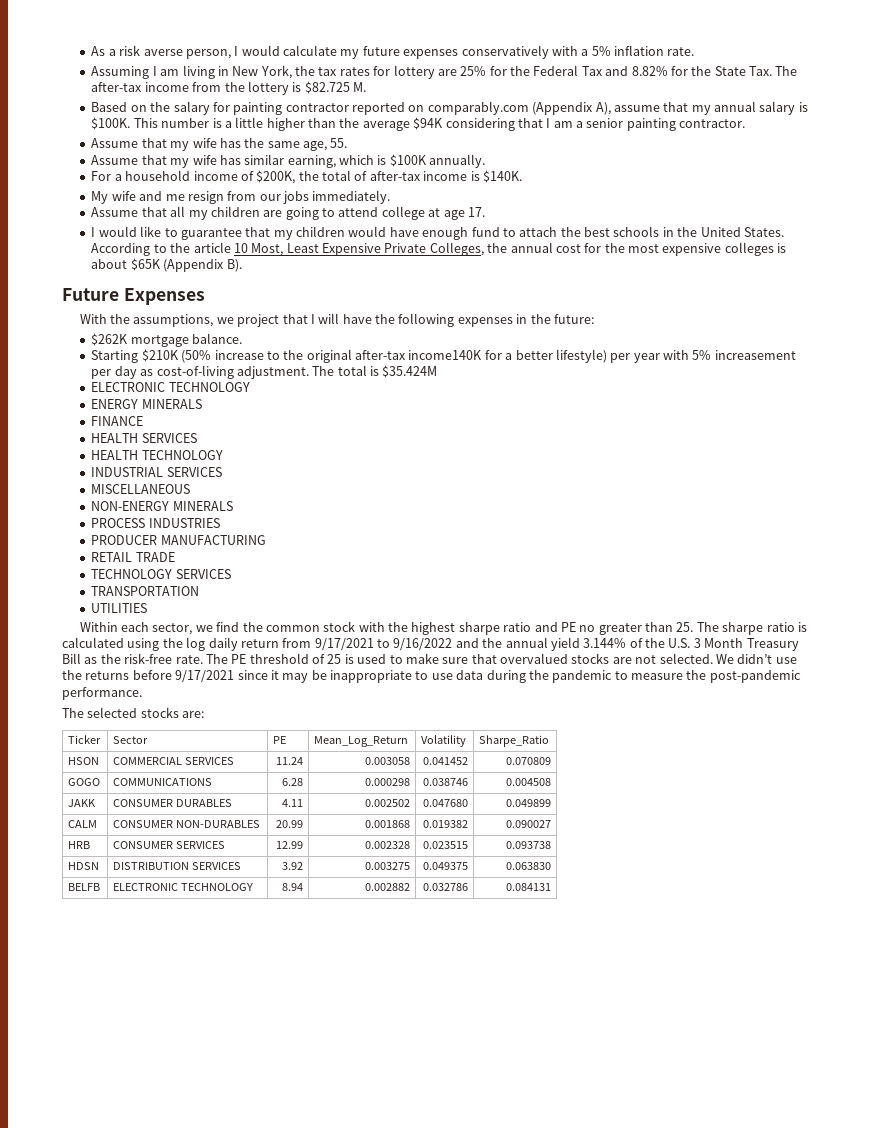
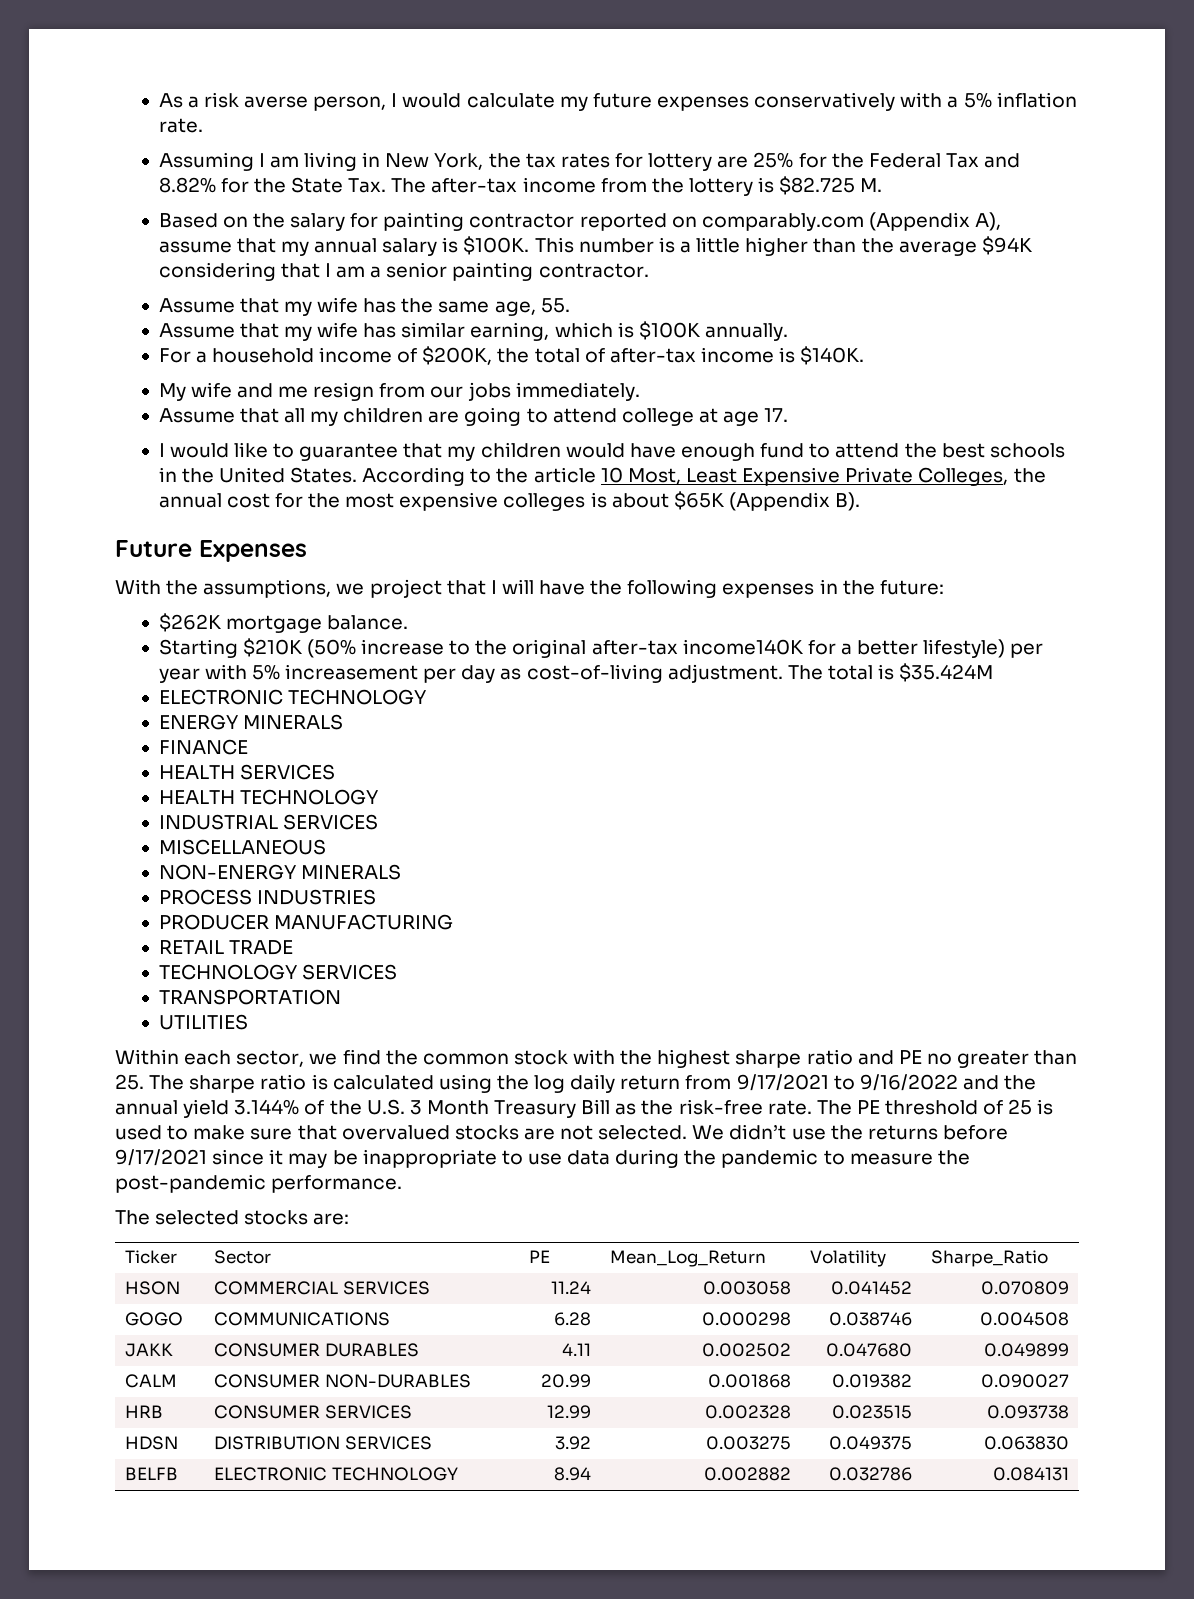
[519,227,558,237] attach -> [835,443,900,458] attend

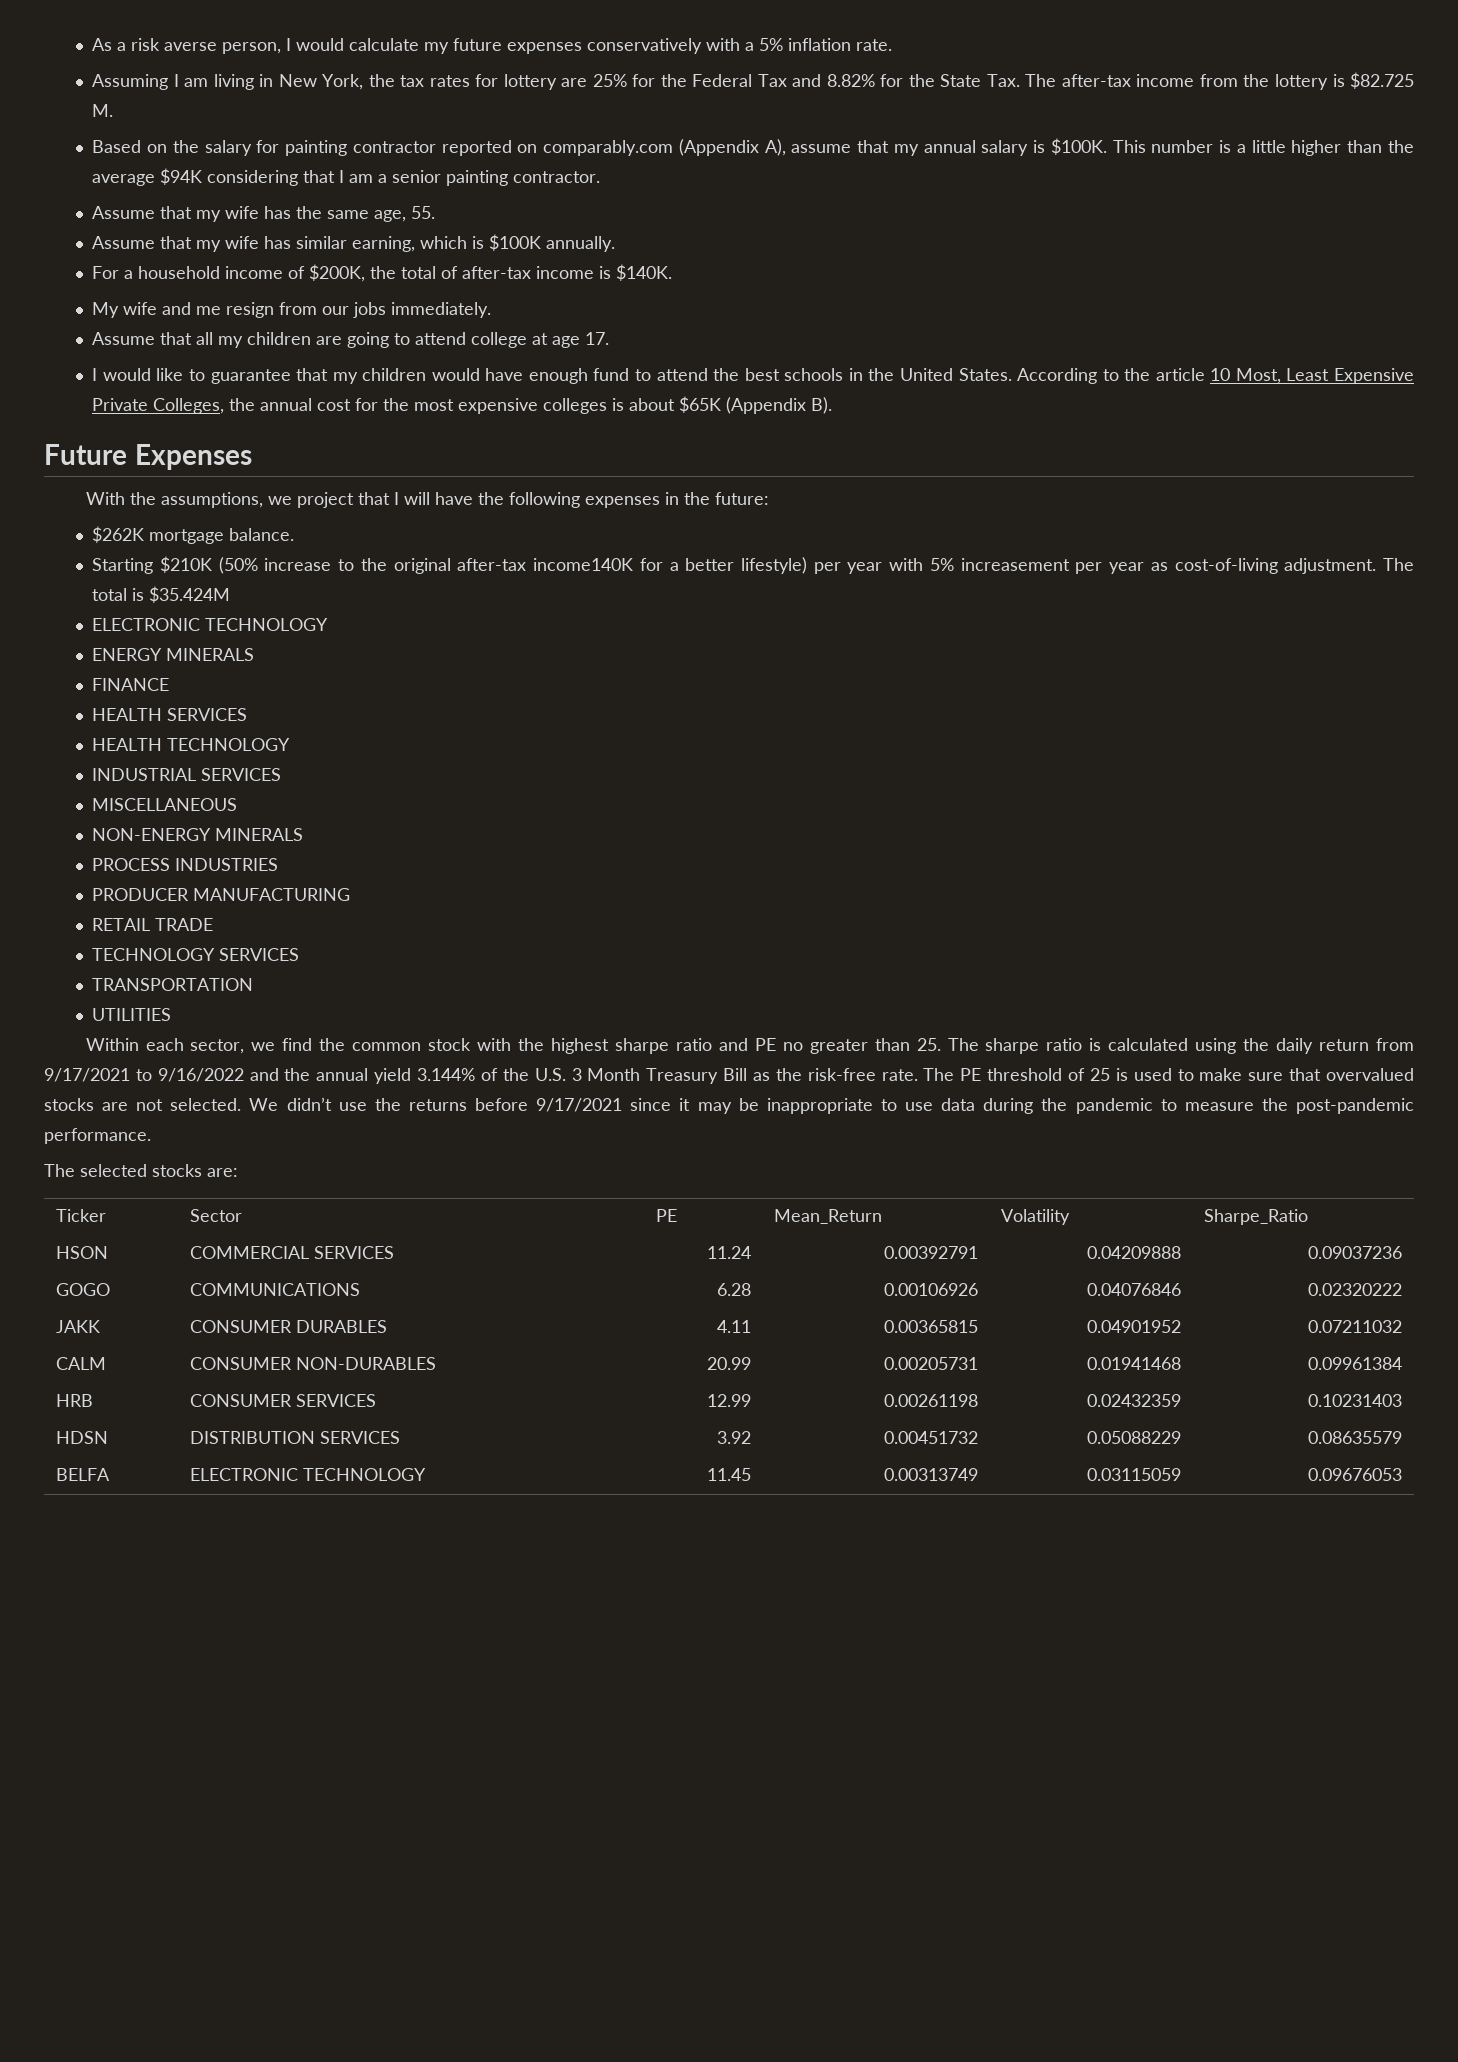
[461,665,496,683] day -> [1109,562,1145,574] year
[534,1075,566,1093] log -> (1270, 1044) none
[610,1250,767,1267] Mean_Log_Return -> [773,1209,882,1224] Mean_Return
[702,1281,791,1295] [830,1281,912,1295] [980,1281,1069,1295] 0.003058 | 0.041452 | 0.070809 -> [884,1246,979,1259] [1087,1246,1182,1259] [1308,1246,1403,1259] 0.00392791 | 0.04209888 | 0.09037236
[701,1312,791,1326] [828,1312,912,1326] [979,1312,1069,1326] 0.000298 | 0.038746 | 0.004508 -> [884,1283,979,1296] [1087,1283,1182,1296] [1308,1283,1403,1296] 0.00106926 | 0.04076846 | 0.02320222
[701,1343,791,1357] [825,1343,912,1357] [983,1343,1069,1357] 0.002502 | 0.047680 | 0.049899 -> [884,1320,979,1333] [1087,1320,1182,1333] [1308,1320,1403,1333] 0.00365815 | 0.04901952 | 0.07211032
[707,1374,791,1388] [831,1374,912,1388] [980,1374,1069,1388] 0.001868 | 0.019382 | 0.090027 -> [884,1357,979,1370] [1087,1357,1182,1370] [1308,1357,1403,1370] 0.00205731 | 0.01941468 | 0.09961384
[704,1405,791,1419] [831,1405,912,1419] [986,1405,1069,1419] 0.002328 | 0.023515 | 0.093738 -> [884,1394,979,1407] [1087,1394,1182,1407] [1308,1394,1403,1407] 0.00261198 | 0.02432359 | 0.10231403
[705,1436,791,1450] [828,1436,912,1450] [983,1436,1069,1450] [125,1467,179,1481] [214,1467,458,1481] [553,1467,591,1481] [703,1467,791,1481] [828,1467,912,1481] [992,1467,1069,1481] 0.003275 | 0.049375 | 0.063830 // BELFB | ELECTRONIC TECHNOLOGY | 8.94 | 0.002882 | 0.032786 | 0.084131 -> [884,1431,979,1444] [1087,1431,1182,1444] [1308,1431,1403,1444] [55,1468,110,1481] [189,1468,426,1481] [707,1468,752,1481] [884,1468,979,1481] [1087,1468,1182,1481] [1308,1468,1403,1481] 0.00451732 | 0.05088229 | 0.08635579 // BELFA | ELECTRONIC TECHNOLOGY | 11.45 | 0.00313749 | 0.03115059 | 0.09676053

